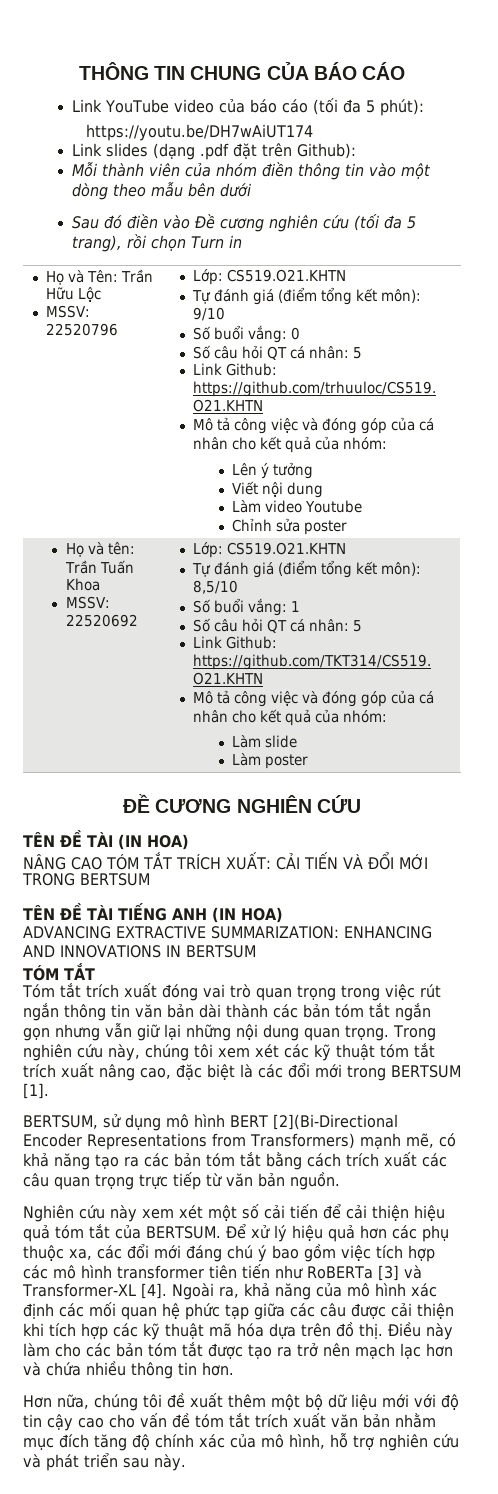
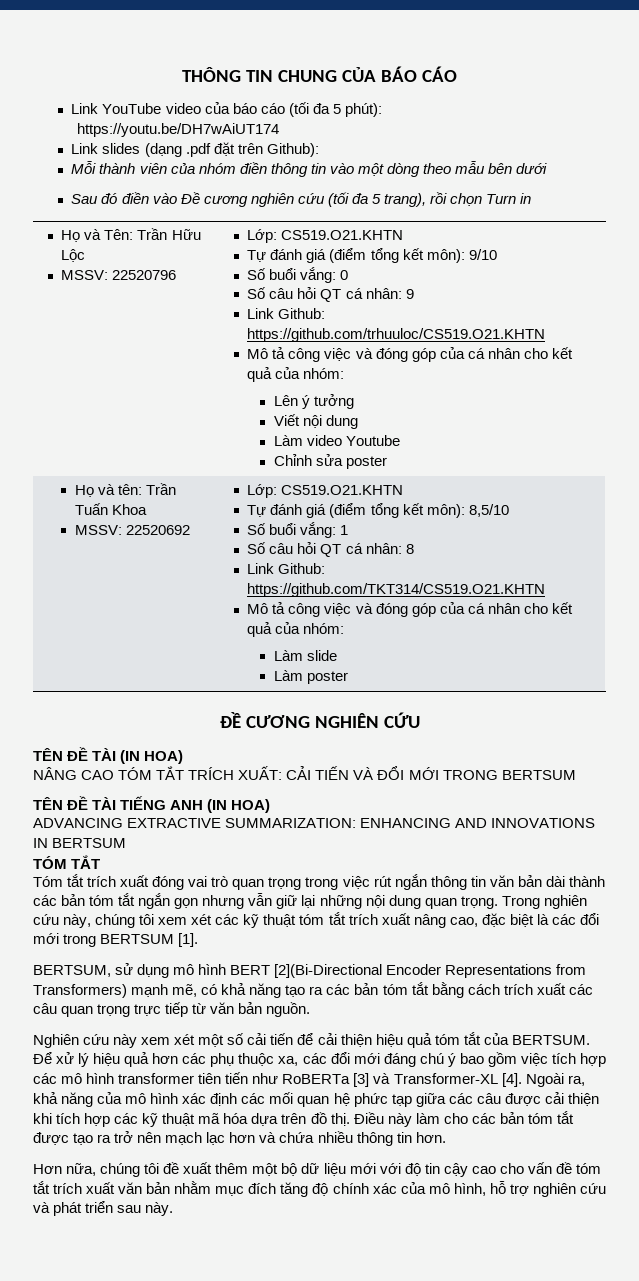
[353,347,363,359] 5 -> [405,289,414,299] 9
[353,620,363,632] 5 -> [405,544,414,554] 8

